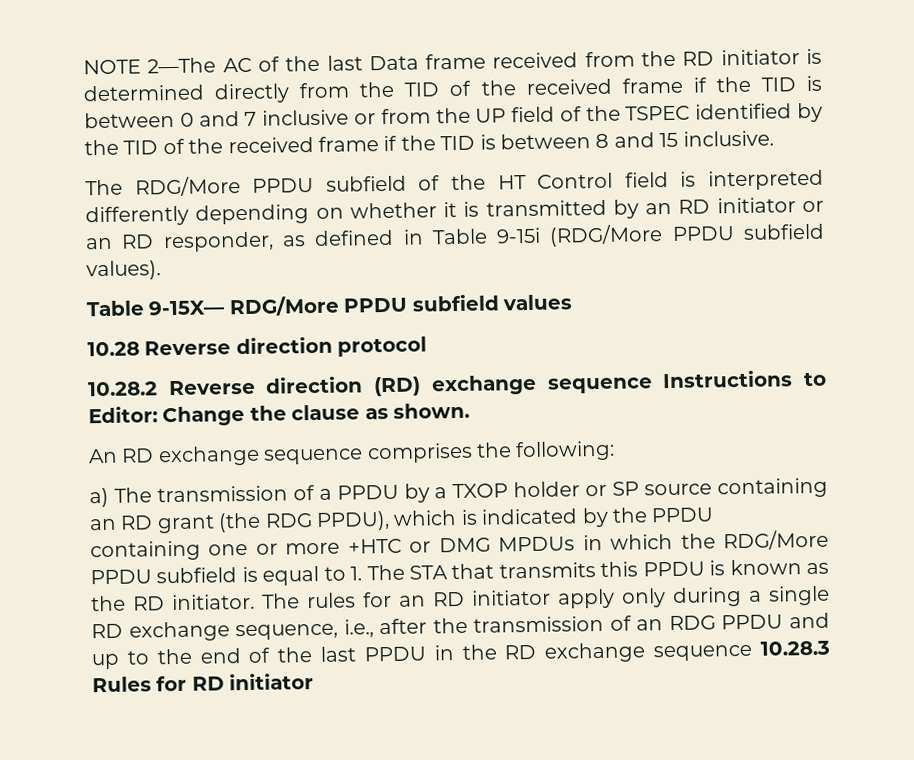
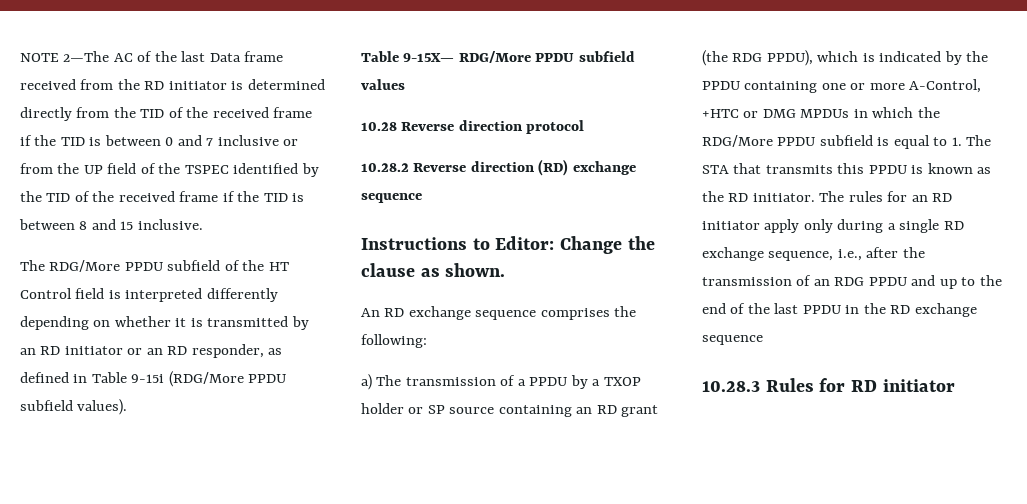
(653, 385) none -> (422, 198) //
(341, 548) none -> [909,79,982,93] A-Control,
(753, 653) none -> (763, 340) //

